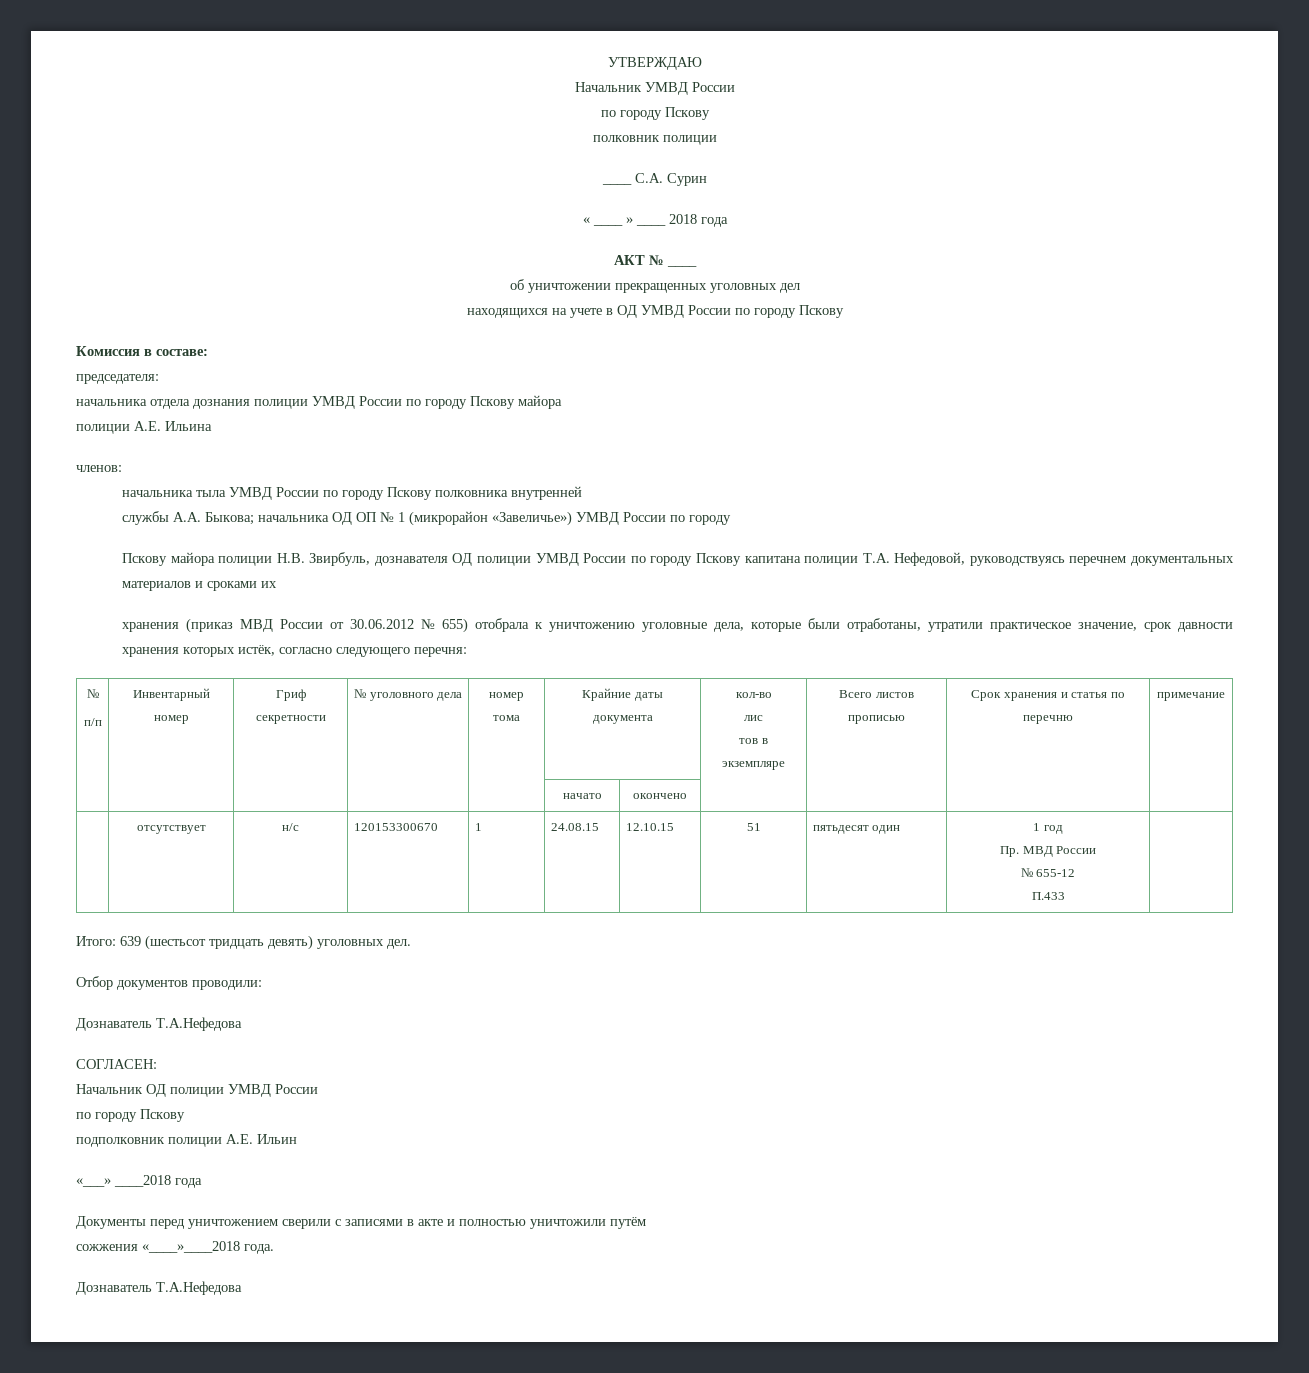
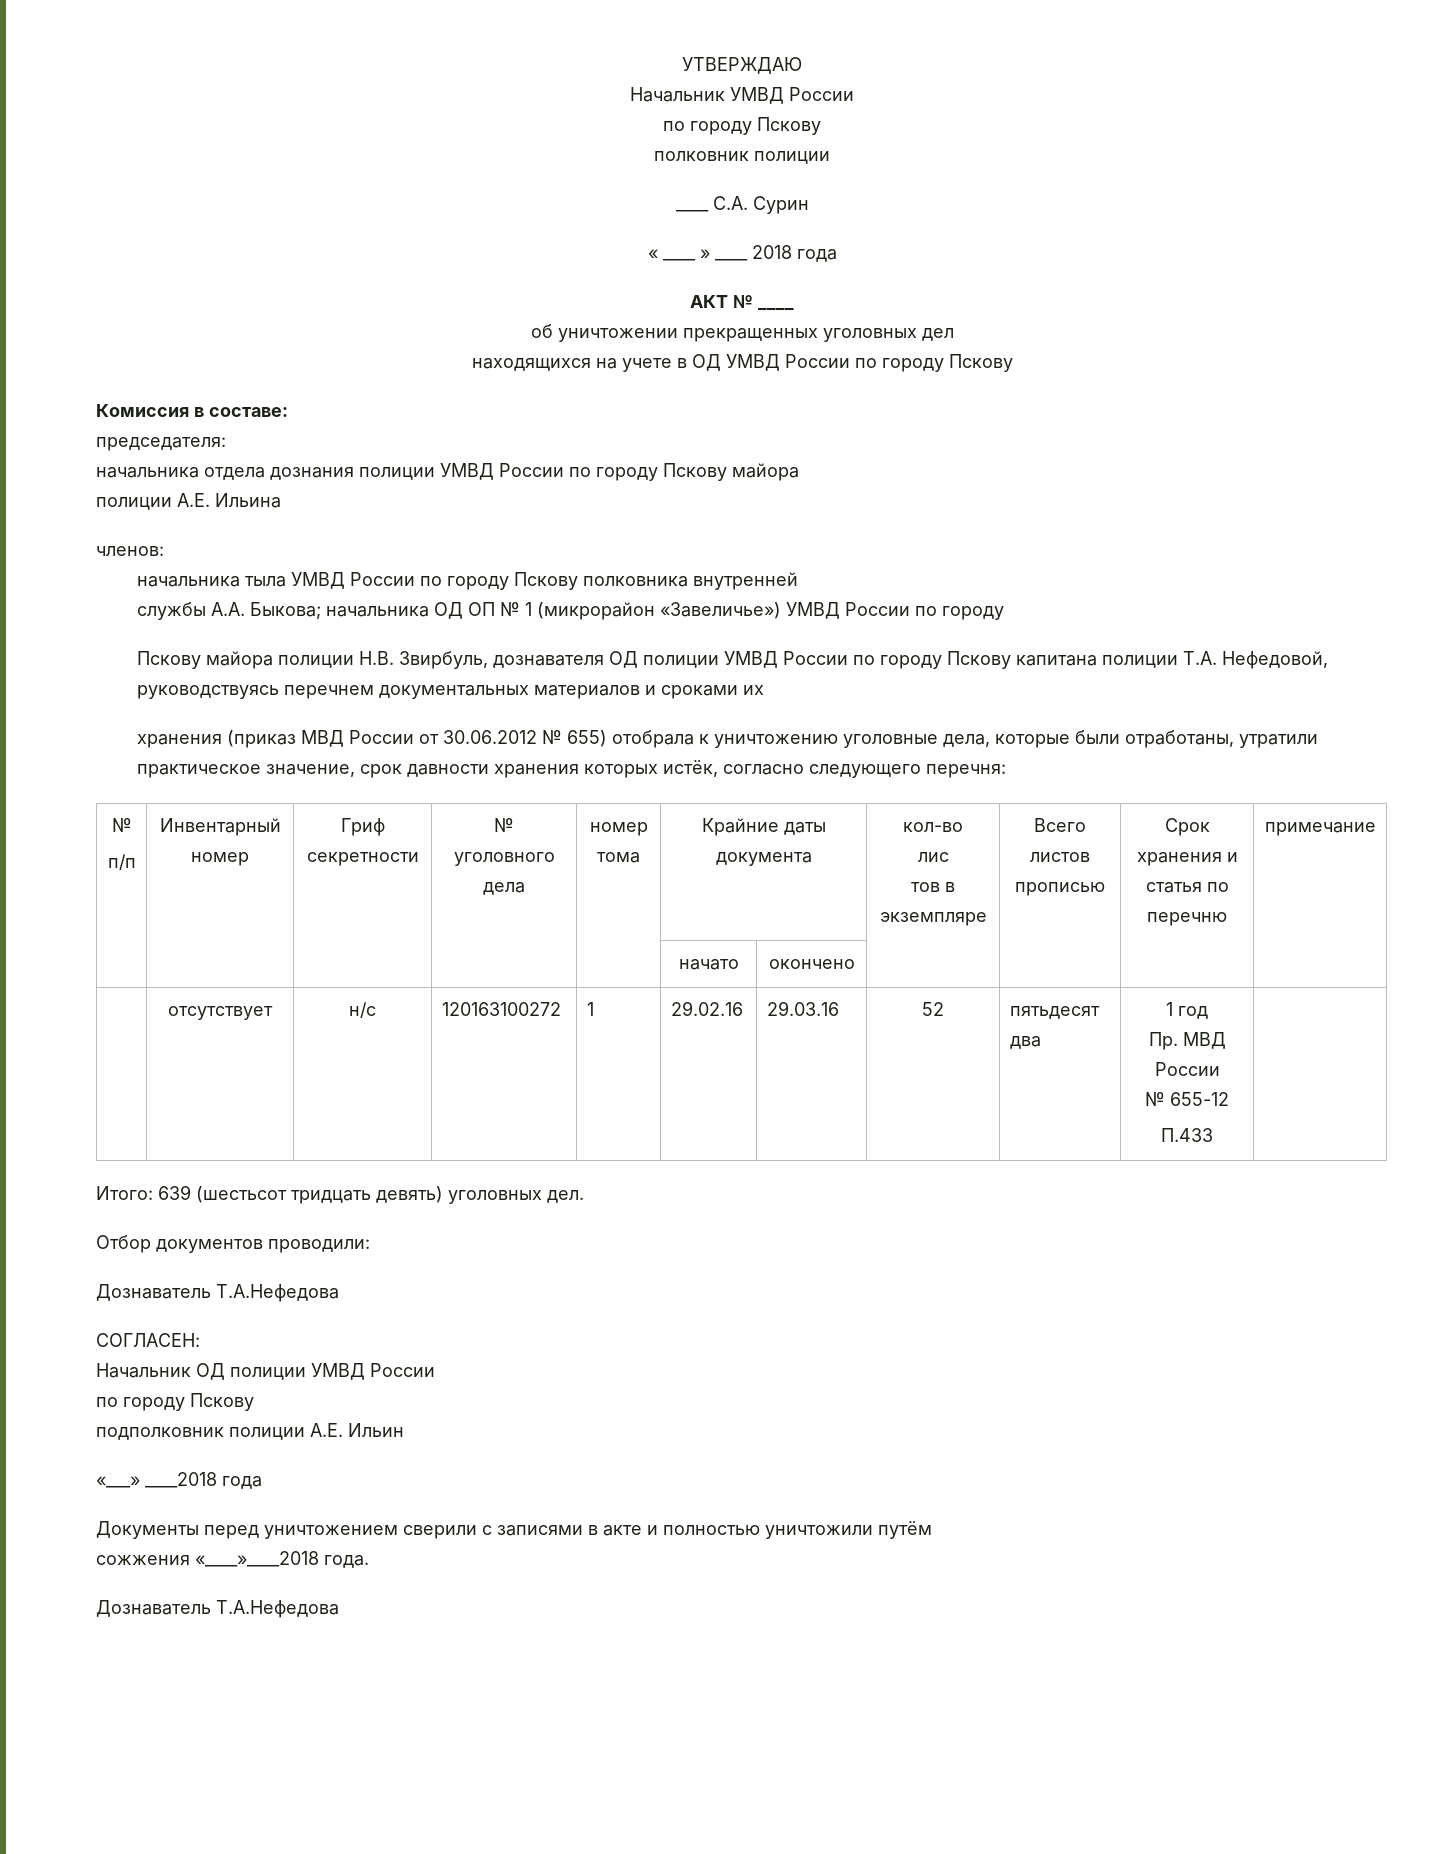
[353,823,438,831] [474,823,482,831] [550,823,599,831] [625,823,674,831] [746,823,761,831] 120153300670 | 1 | 24.08.15 | 12.10.15 | 51 -> [441,1002,561,1016] [586,1002,594,1016] [670,1001,743,1016] [766,1001,839,1016] [922,1002,944,1016] 120163100272 | 1 | 29.02.16 | 29.03.16 | 52
[872,825,901,834] один -> [1009,1036,1041,1049] два

